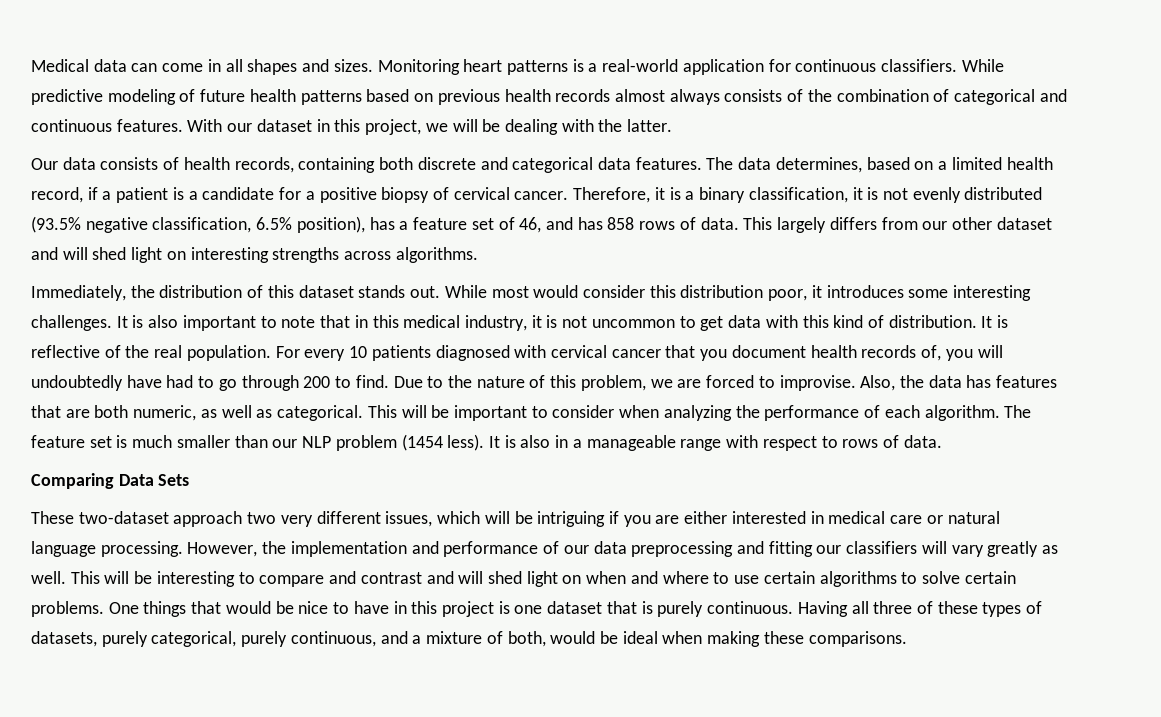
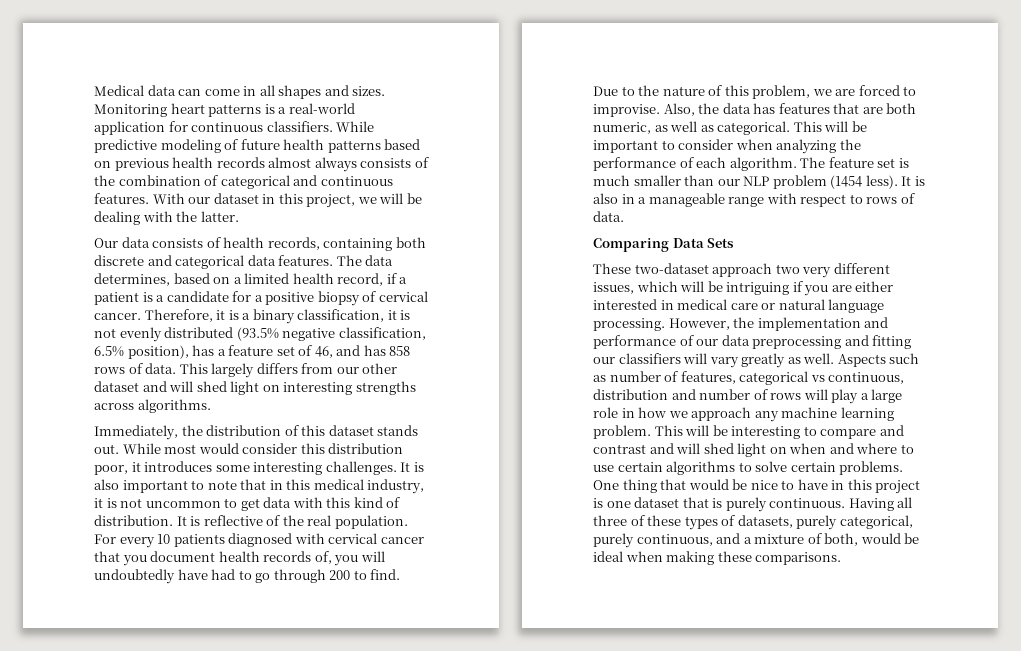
(66, 577) none -> [837,353,920,367] [593,371,905,385] [593,389,903,404] [593,407,894,422] [593,425,651,439] Aspects such as number of features, categorical vs continuous, distribution and number of rows will play a large role in how we approach any machine learning problem.
[143,601,187,617] things -> [622,479,657,493] thing

